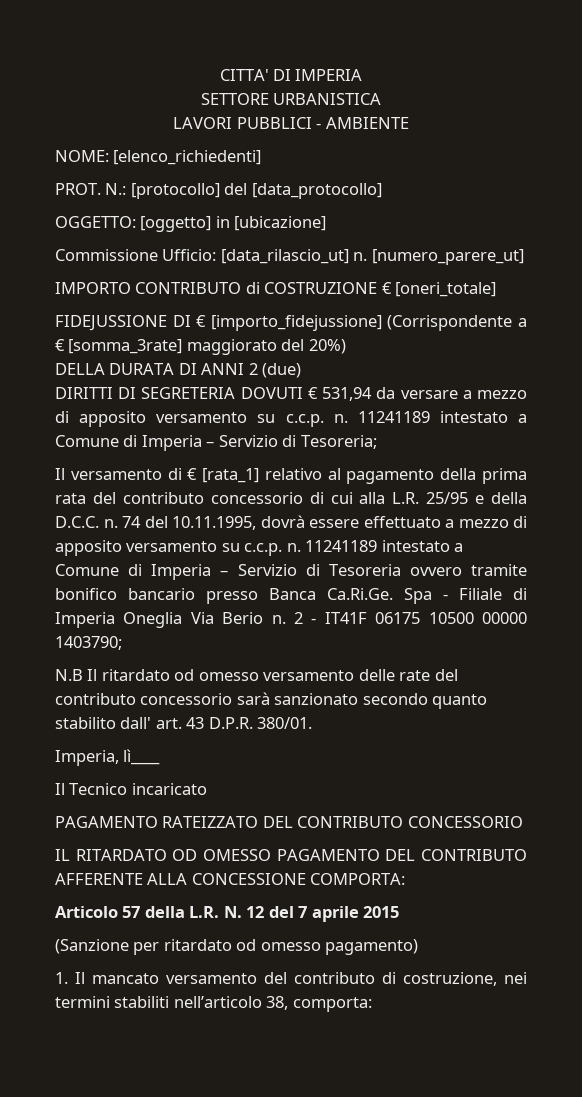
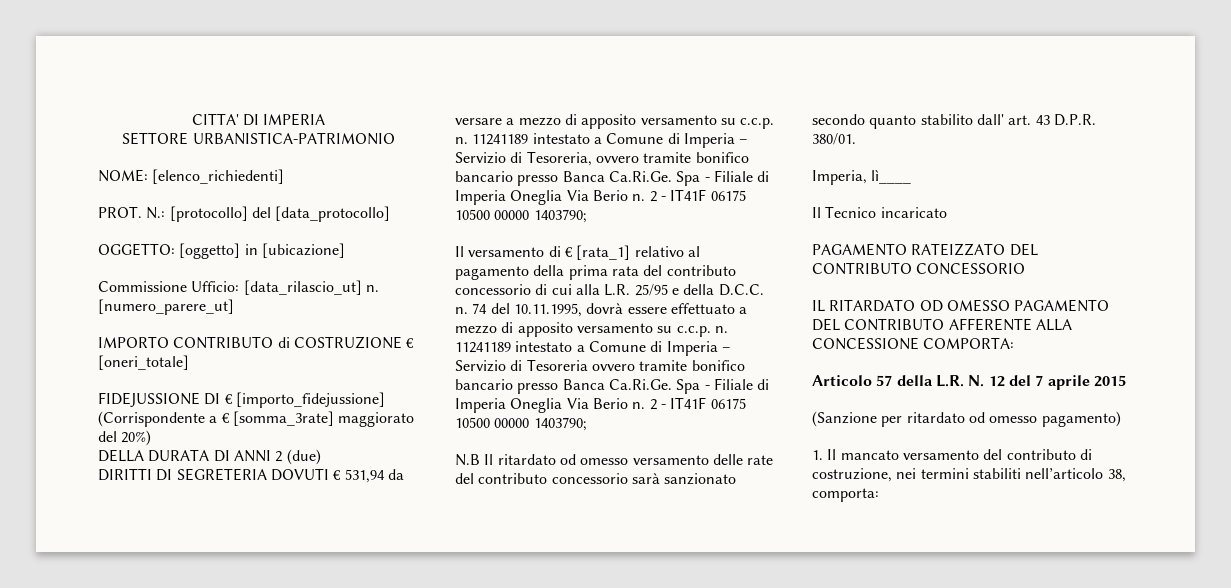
[273,93,382,105] [173,117,409,129] URBANISTICA // LAVORI PUBBLICI - AMBIENTE -> [192,132,395,145] URBANISTICA-PATRIMONIO
[300,435,377,449] Tesoreria; -> [526,151,749,166] [455,170,770,186] [455,189,746,205] [455,209,587,223] Tesoreria, ovvero tramite bonifico bancario presso Banca Ca.Ri.Ge. Spa - Filiale di Imperia Oneglia Via Berio n. 2 - IT41F 06175 10500 00000 1403790;

